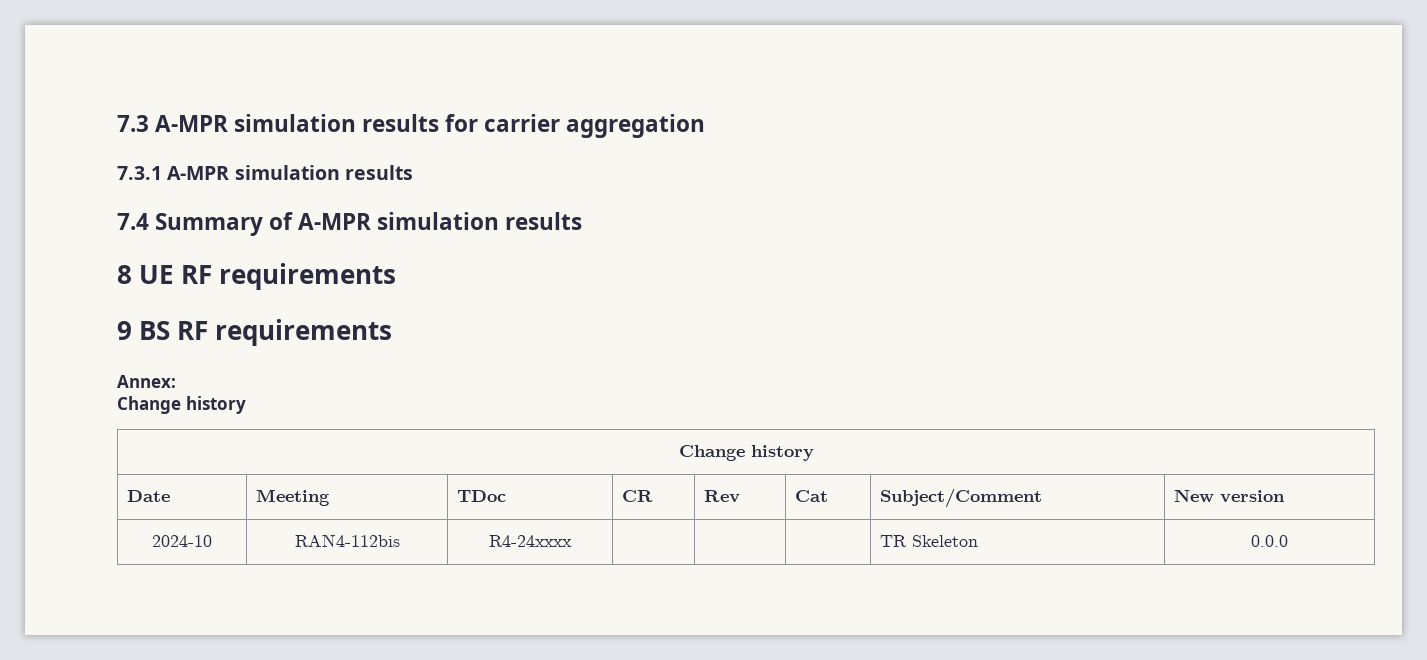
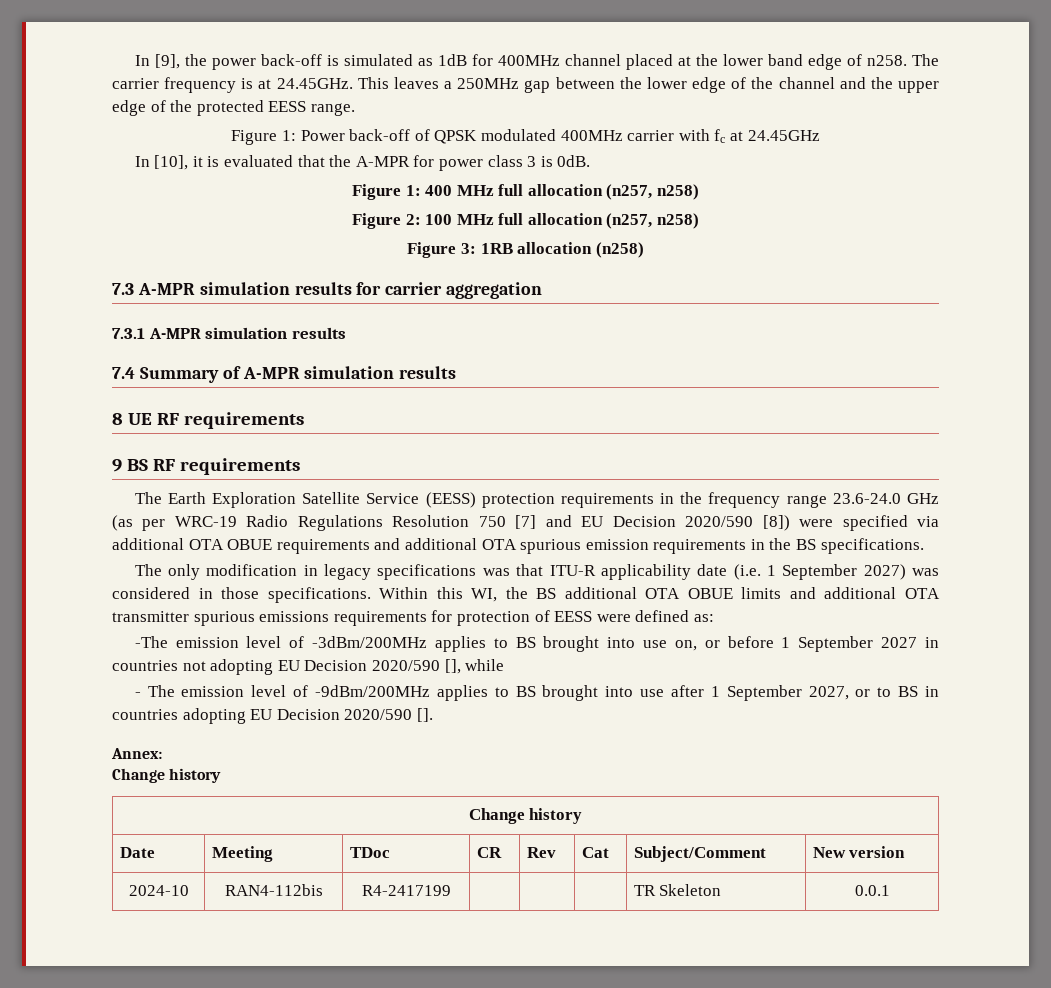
(117, 123) none -> [134,54,940,70] [112,77,939,93] [112,100,355,116] [231,129,820,145] [134,155,591,171] [351,184,700,200] [351,213,700,229] [407,242,644,258] In [9], the power back-off is simulated as 1dB for 400MHz channel placed at the lower band edge of n258. The carrier frequency is at 24.45GHz. This leaves a 250MHz gap between the lower edge of the channel and the upper edge of the protected EESS range. // Figure 1: Power back-off of QPSK modulated 400MHz carrier with fc at 24.45GHz // In [10], it is evaluated that the A-MPR for power class 3 is 0dB. // Figure 1: 400 MHz full allocation (n257, n258) // Figure 2: 100 MHz full allocation (n257, n258) // Figure 3: 1RB allocation (n258) //
(393, 332) none -> [134,492,940,508] [112,515,939,531] [112,538,924,554] [134,564,940,580] [112,587,940,603] [112,610,714,626] [134,636,939,652] [112,659,505,675] [134,685,939,701] [112,708,433,724] // The Earth Exploration Satellite Service (EESS) protection requirements in the frequency range 23.6-24.0 GHz (as per WRC-19 Radio Regulations Resolution 750 [7] and EU Decision 2020/590 [8]) were specified via additional OTA OBUE requirements and additional OTA spurious emission requirements in the BS specifications. // The only modification in legacy specifications was that ITU-R applicability date (i.e. 1 September 2027) was considered in those specifications. Within this WI, the BS additional OTA OBUE limits and additional OTA transmitter spurious emissions requirements for protection of EESS were defined as: // -The emission level of -3dBm/200MHz applies to BS brought into use on, or before 1 September 2027 in countries not adopting EU Decision 2020/590 [], while // - The emission level of -9dBm/200MHz applies to BS brought into use after 1 September 2027, or to BS in countries adopting EU Decision 2020/590 [].
[489,535,572,547] R4-24xxxx -> [361,885,451,896] R4-2417199
[1251,535,1288,547] 0.0.0 -> [854,885,890,896] 0.0.1

